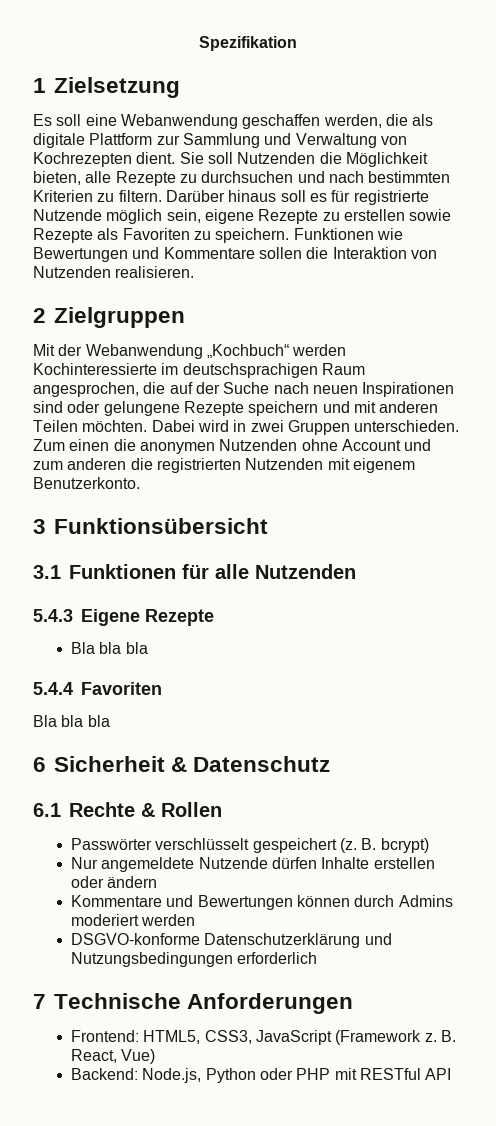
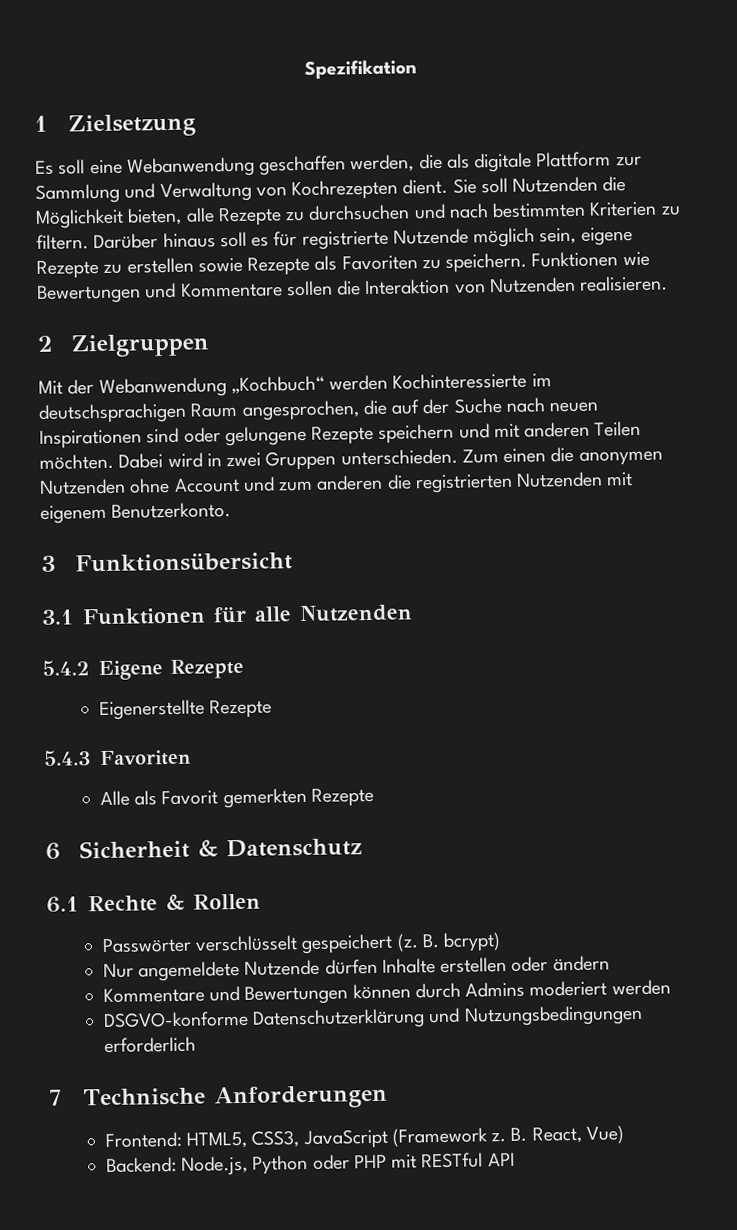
[33,609,73,622] 5.4.3 -> [42,660,89,676] 5.4.2
[71,642,148,654] [33,682,162,695] [33,715,110,727] Bla bla bla // 5.4.4 Favoriten // Bla bla bla -> [98,699,273,721] [44,749,191,767] [99,787,374,809] Eigenerstellte Rezepte // 5.4.3 Favoriten // Alle als Favorit gemerkten Rezepte

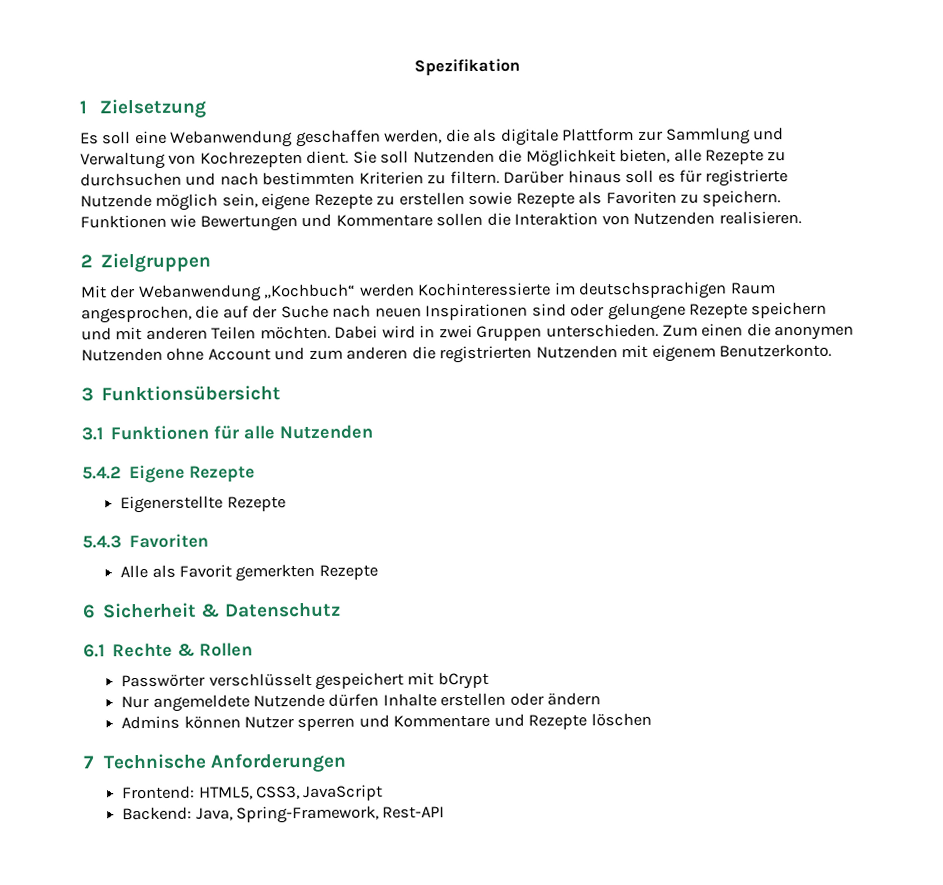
[396,932,502,952] (z. B. bcrypt) -> [407,671,489,690] mit bCrypt
[102,979,671,1005] [102,1004,643,1030] [103,1036,196,1054] Kommentare und Bewertungen können durch Admins moderiert werden // DSGVO-konforme Datenschutzerklärung und Nutzungsbedingungen erforderlich -> [121,712,652,732] Admins können Nutzer sperren und Kommentare und Rezepte löschen
[391,1125,624,1147] [105,1152,515,1176] (Framework z. B. React, Vue) // Backend: Node.js, Python oder PHP mit RESTful API -> [122,805,446,824] // Backend: Java, Spring-Framework, Rest-API

